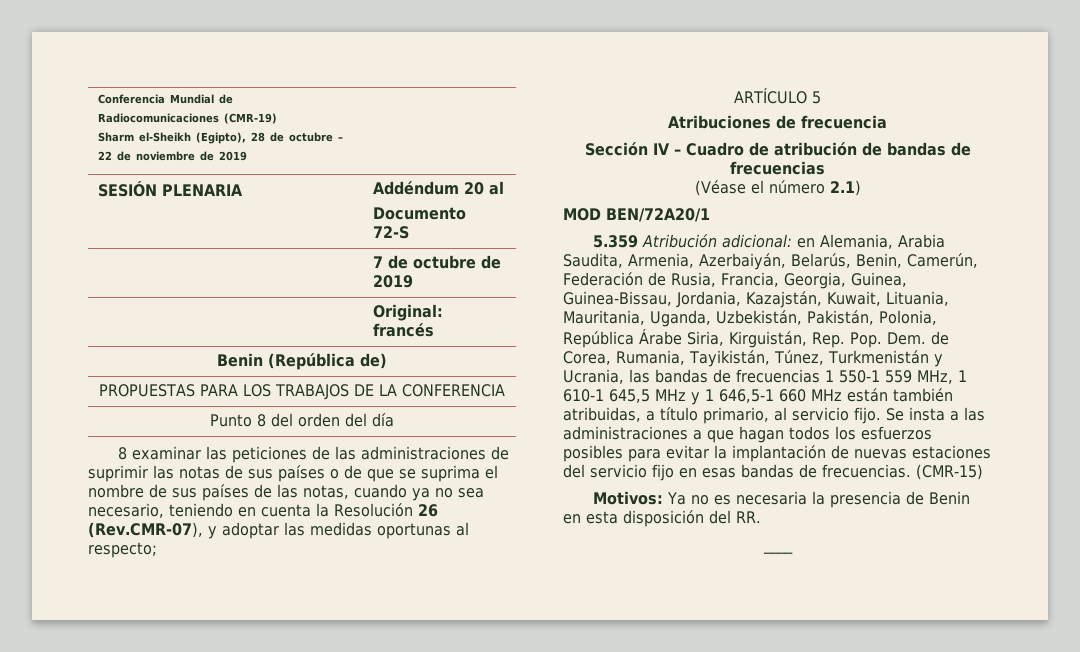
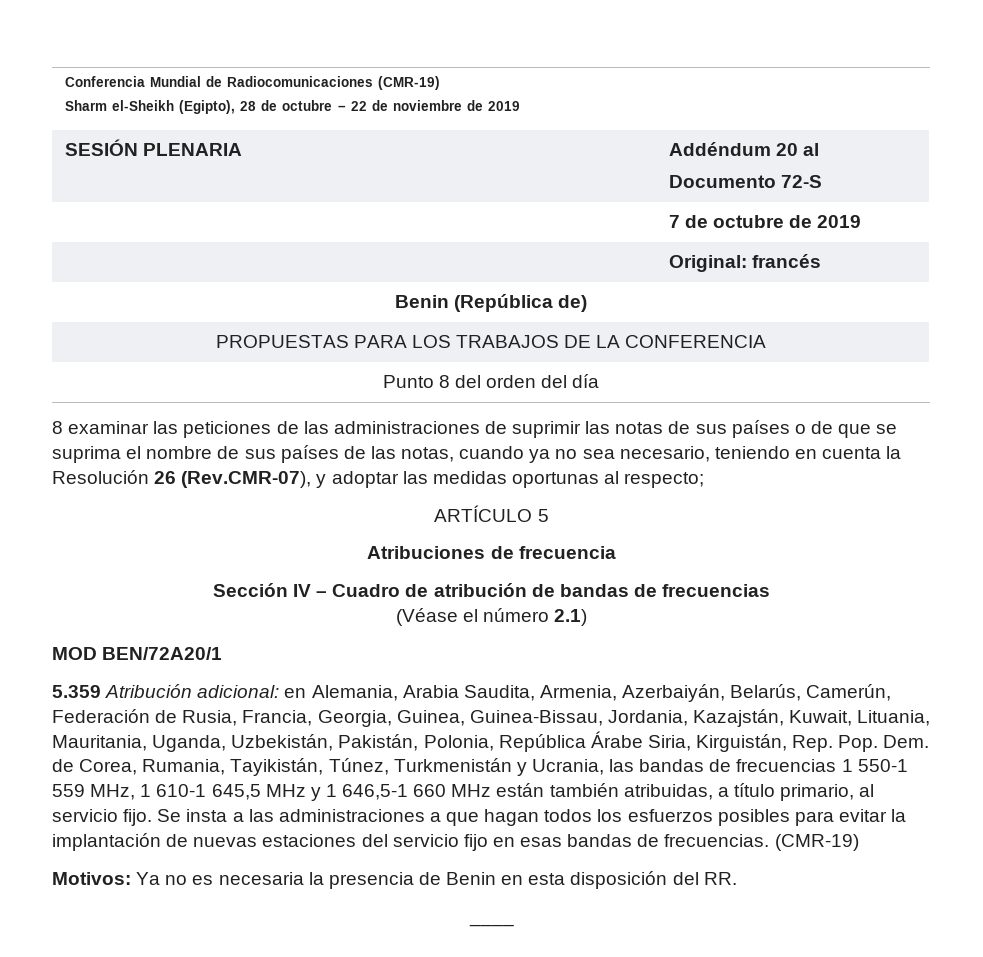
[856,253,902,268] Benin, -> (802, 692) none
[916,464,983,480] (CMR-15) -> [774,834,859,851] (CMR-19)

